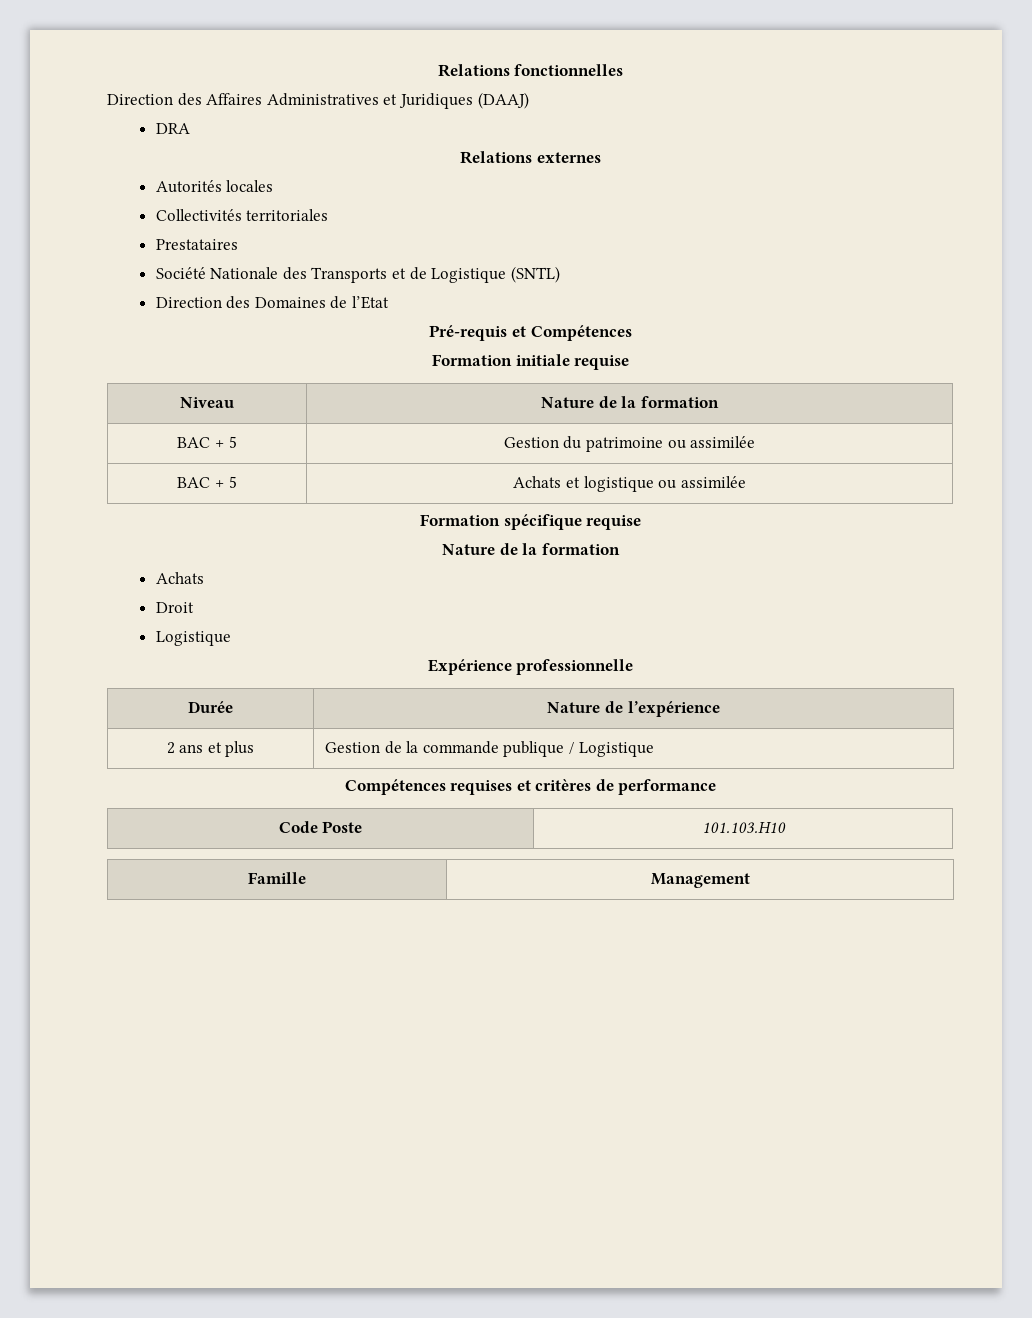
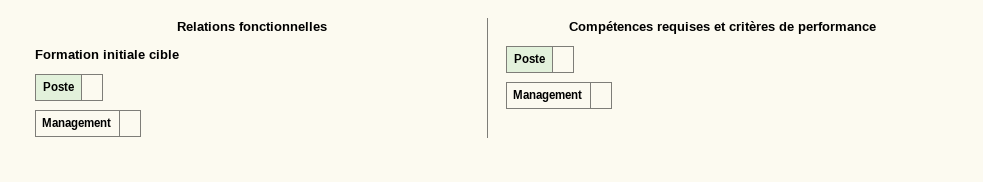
[107,92,529,109] [155,123,190,134] [460,151,601,164] [155,180,274,193] [155,209,329,221] [155,239,238,250] [155,266,560,283] [155,296,390,309] [429,325,632,341] [431,354,630,370] [180,397,234,408] [541,396,719,408] [177,436,237,448] [503,436,756,452] [177,476,237,488] [513,476,746,492] [419,514,642,530] [442,543,620,555] [155,572,204,584] [155,602,194,613] [155,631,231,646] [427,659,634,675] [188,701,233,713] [547,701,720,717] [166,741,255,757] [324,741,654,757] Direction des Affaires Administratives et Juridiques (DAAJ) // DRA // Relations externes // Autorités locales // Collectivités territoriales // Prestataires // Société Nationale des Transports et de Logistique (SNTL) // Direction des Domaines de l’Etat // Pré-requis et Compétences // Formation initiale requise // Niveau | Nature de la formation // BAC + 5 | Gestion du patrimoine ou assimilée // BAC + 5 | Achats et logistique ou assimilée // Formation spécifique requise // Nature de la formation // Achats // Droit // Logistique // Expérience professionnelle // Durée | Nature de l’expérience // 2 ans et plus | Gestion de la commande publique / Logistique -> [35,50,179,59] [43,82,74,91] [42,118,112,130] Formation initiale cible // Poste | // Management |
[278,821,363,833] [701,822,786,833] [248,872,306,884] [650,873,750,888] Code Poste | 101.103.H10 // Famille | Management -> [514,54,545,63] [513,90,583,102] Poste | // Management |

